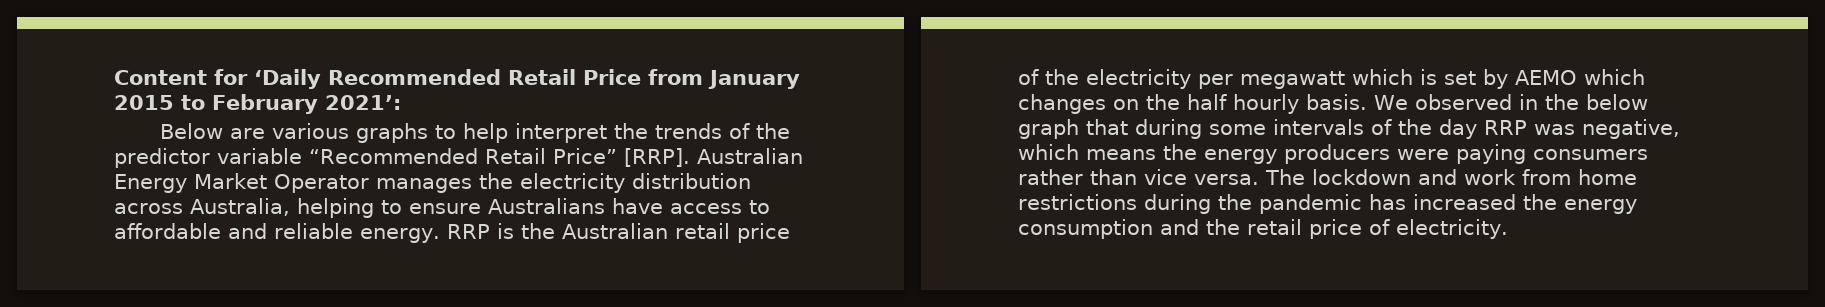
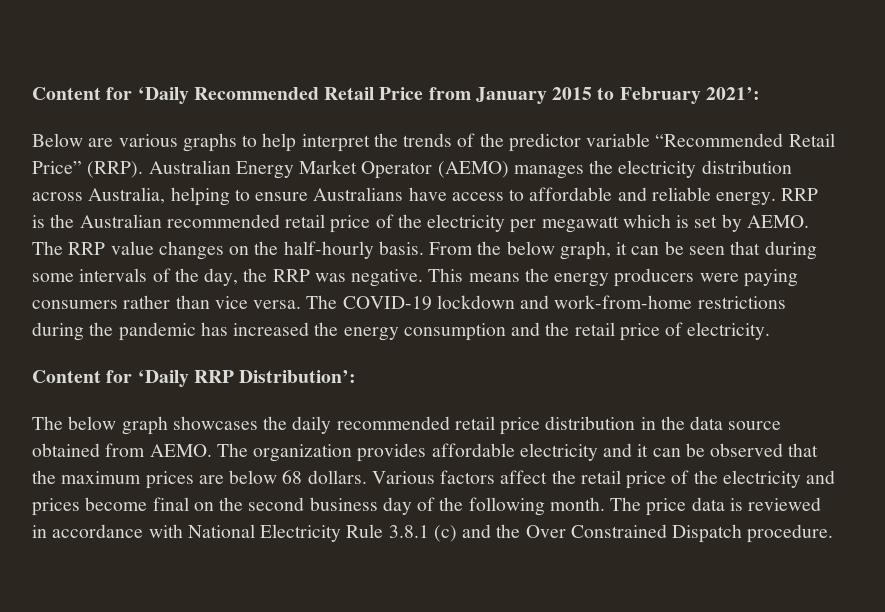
[623,148,690,167] [RRP]. -> [87,161,144,178] (RRP).
(369, 183) none -> [437,161,509,178] (AEMO)
(668, 231) none -> [166,214,280,228] recommended
[1515,69,1645,85] [1018,94,1648,114] [1018,119,1079,139] AEMO which changes on the half hourly basis. We observed in the below graph -> [746,215,809,228] [32,241,725,260] AEMO. The RRP value changes on the half-hourly basis. From the below graph, it can be seen
[1439,119,1680,139] [1018,144,1079,160] day RRP was negative, which -> [204,268,464,287] day, the RRP was negative. This
(1305, 177) none -> [342,296,432,310] COVID-19
[1464,169,1637,185] work from home -> [554,295,693,309] work-from-home
(1508, 229) none -> [32,370,357,387] [32,416,782,435] [32,443,819,462] [32,470,836,489] [32,497,822,516] [32,524,834,543] // Content for ‘Daily RRP Distribution’: // The below graph showcases the daily recommended retail price distribution in the data source obtained from AEMO. The organization provides affordable electricity and it can be observed that the maximum prices are below 68 dollars. Various factors affect the retail price of the electricity and prices become final on the second business day of the following month. The price data is reviewed in accordance with National Electricity Rule 3.8.1 (c) and the Over Constrained Dispatch procedure.

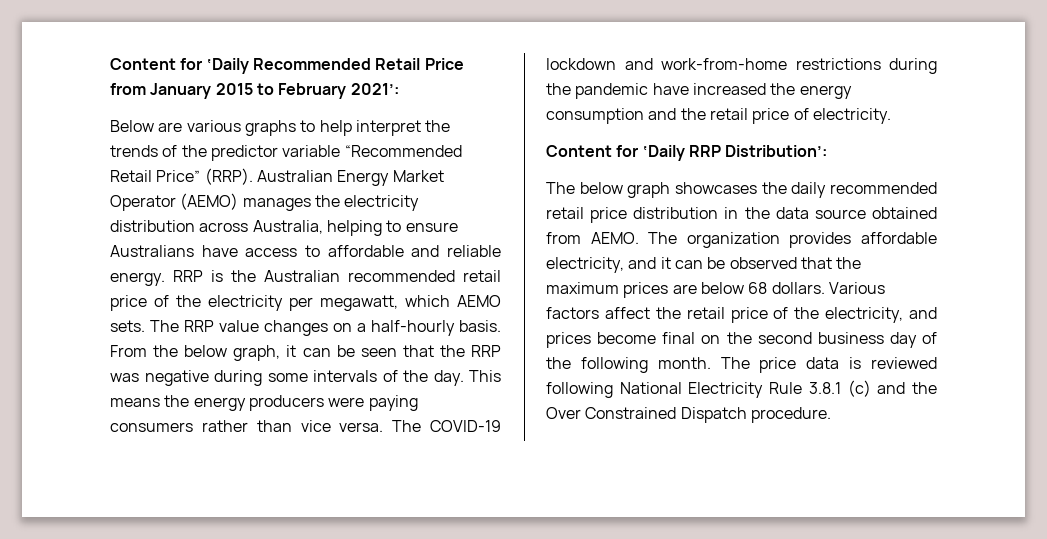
[541,214,809,233] megawatt which is set by AEMO. -> [320,295,501,311] [110,320,145,332] megawatt, which AEMO sets.
[254,241,279,255] the -> [357,323,366,332] a
(761, 248) none -> [439,345,501,357] [110,370,209,386] the RRP was negative
[204,268,424,287] day, the RRP was negative. -> [433,370,464,386] day.
[200,322,228,336] has -> [652,83,689,95] have
[519,443,598,461] electricity -> [546,257,624,273] electricity,
[722,470,801,488] electricity -> [825,307,904,323] electricity,
[32,524,183,538] in accordance with -> [546,382,613,398] following

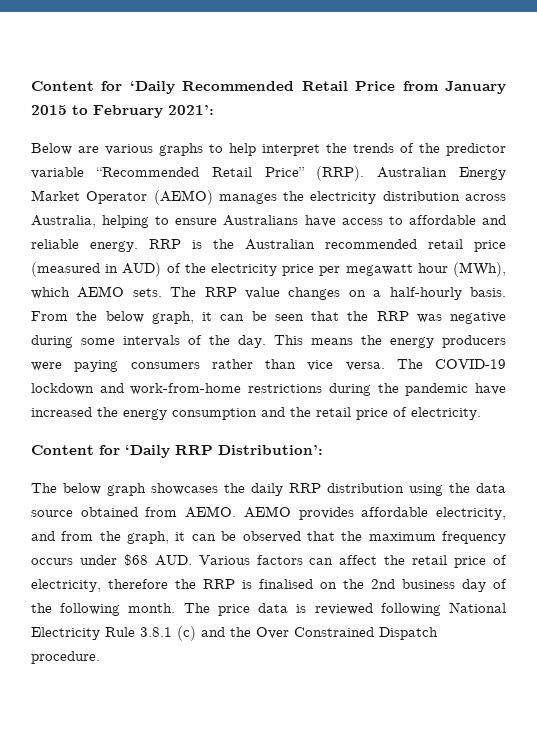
[154,295,398,311] of the electricity per megawatt, -> [31,262,506,277] (measured in AUD) of the electricity price per megawatt hour (MWh),
[830,182,937,194] [546,207,739,223] recommended retail price distribution in -> [289,483,443,496] RRP distribution using
[648,232,780,248] The organization -> [243,506,291,518] AEMO
(657, 263) none -> [61,531,170,544] from the graph,
[623,282,825,298] prices are below 68 dollars. -> [442,531,507,544] [31,554,192,566] frequency occurs under $68 AUD.
(599, 313) none -> [309,558,334,565] can
[794,307,937,323] [546,332,696,348] the electricity, and prices become final -> [31,579,313,592] electricity, therefore the RRP is finalised
[757,332,812,344] second -> [371,579,395,589] 2nd

